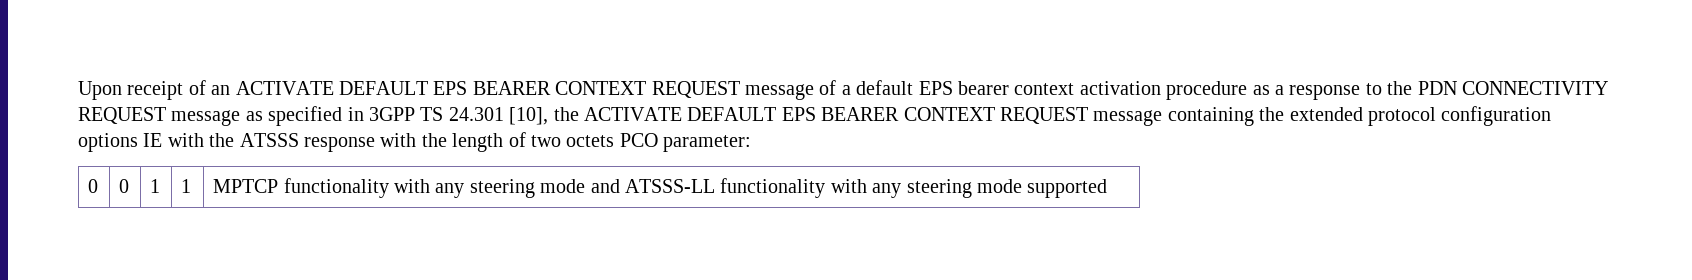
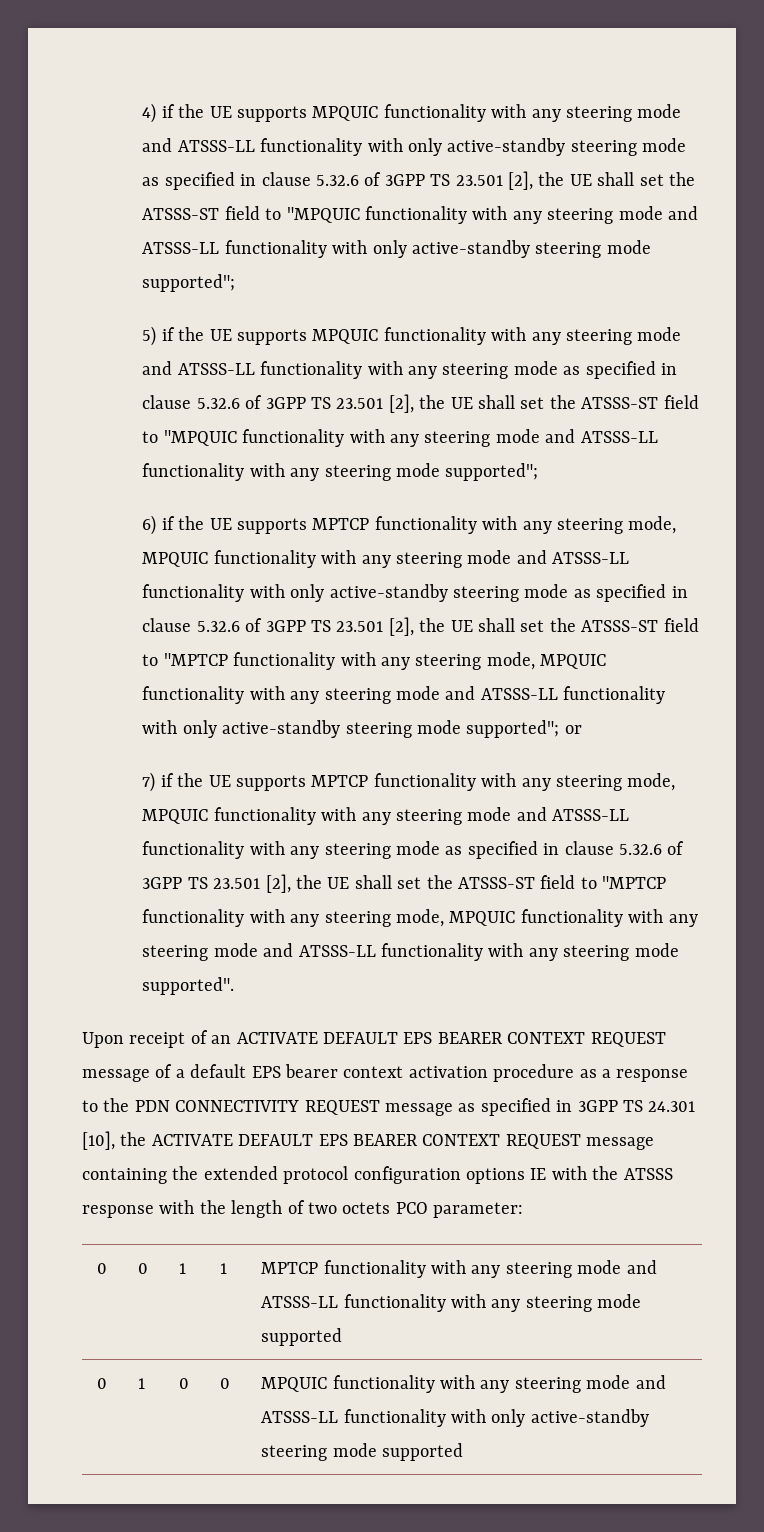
(78, 90) none -> [142,103,682,123] [142,138,687,156] [142,171,696,190] [142,206,699,224] [142,240,651,258] [142,274,236,292] [142,326,682,346] [142,361,678,379] [142,394,699,413] [142,429,658,447] [142,463,539,481] [142,515,677,535] [142,550,630,568] [142,584,688,602] [142,617,699,636] [142,652,607,670] [142,686,666,704] [142,720,582,738] [142,772,676,792] [142,807,630,825] [142,841,685,859] [142,874,667,893] [142,909,698,927] [142,943,679,961] [142,977,235,995] 4) if the UE supports MPQUIC functionality with any steering mode and ATSSS-LL functionality with only active-standby steering mode as specified in clause 5.32.6 of 3GPP TS 23.501 [2], the UE shall set the ATSSS-ST field to "MPQUIC functionality with any steering mode and ATSSS-LL functionality with only active-standby steering mode supported"; // 5) if the UE supports MPQUIC functionality with any steering mode and ATSSS-LL functionality with any steering mode as specified in clause 5.32.6 of 3GPP TS 23.501 [2], the UE shall set the ATSSS-ST field to "MPQUIC functionality with any steering mode and ATSSS-LL functionality with any steering mode supported"; // 6) if the UE supports MPTCP functionality with any steering mode, MPQUIC functionality with any steering mode and ATSSS-LL functionality with only active-standby steering mode as specified in clause 5.32.6 of 3GPP TS 23.501 [2], the UE shall set the ATSSS-ST field to "MPTCP functionality with any steering mode, MPQUIC functionality with any steering mode and ATSSS-LL functionality with only active-standby steering mode supported"; or // 7) if the UE supports MPTCP functionality with any steering mode, MPQUIC functionality with any steering mode and ATSSS-LL functionality with any steering mode as specified in clause 5.32.6 of 3GPP TS 23.501 [2], the UE shall set the ATSSS-ST field to "MPTCP functionality with any steering mode, MPQUIC functionality with any steering mode and ATSSS-LL functionality with any steering mode supported". //
(1108, 188) none -> [97,1378,108,1389] [138,1378,146,1389] [179,1378,190,1389] [220,1378,231,1389] [261,1375,666,1393] [261,1409,649,1427] [261,1443,463,1461] // 0 | 1 | 0 | 0 | MPQUIC functionality with any steering mode and ATSSS-LL functionality with only active-standby steering mode supported

